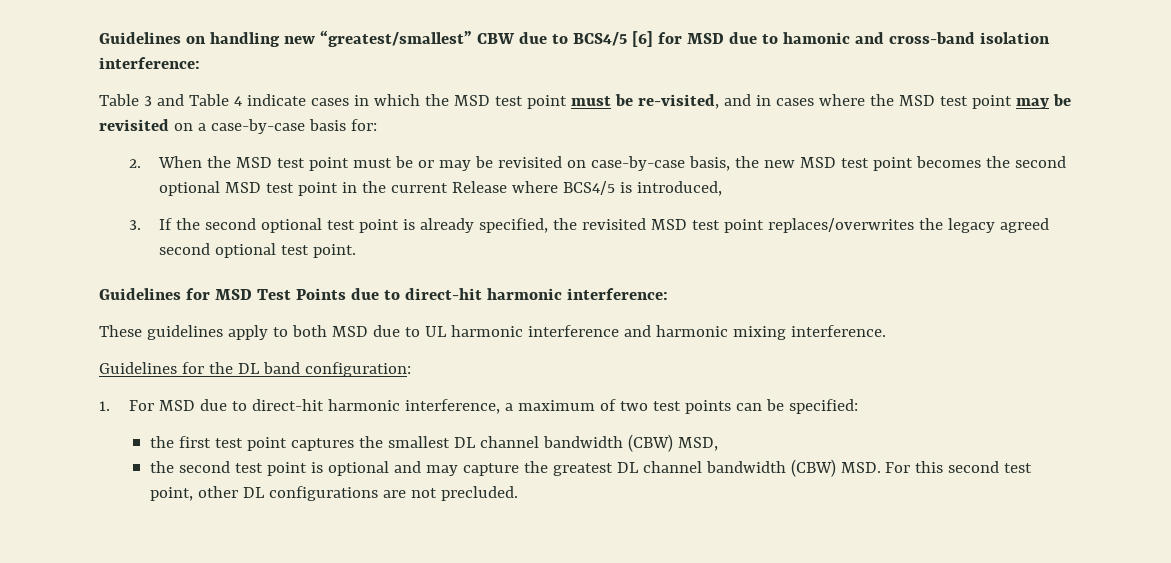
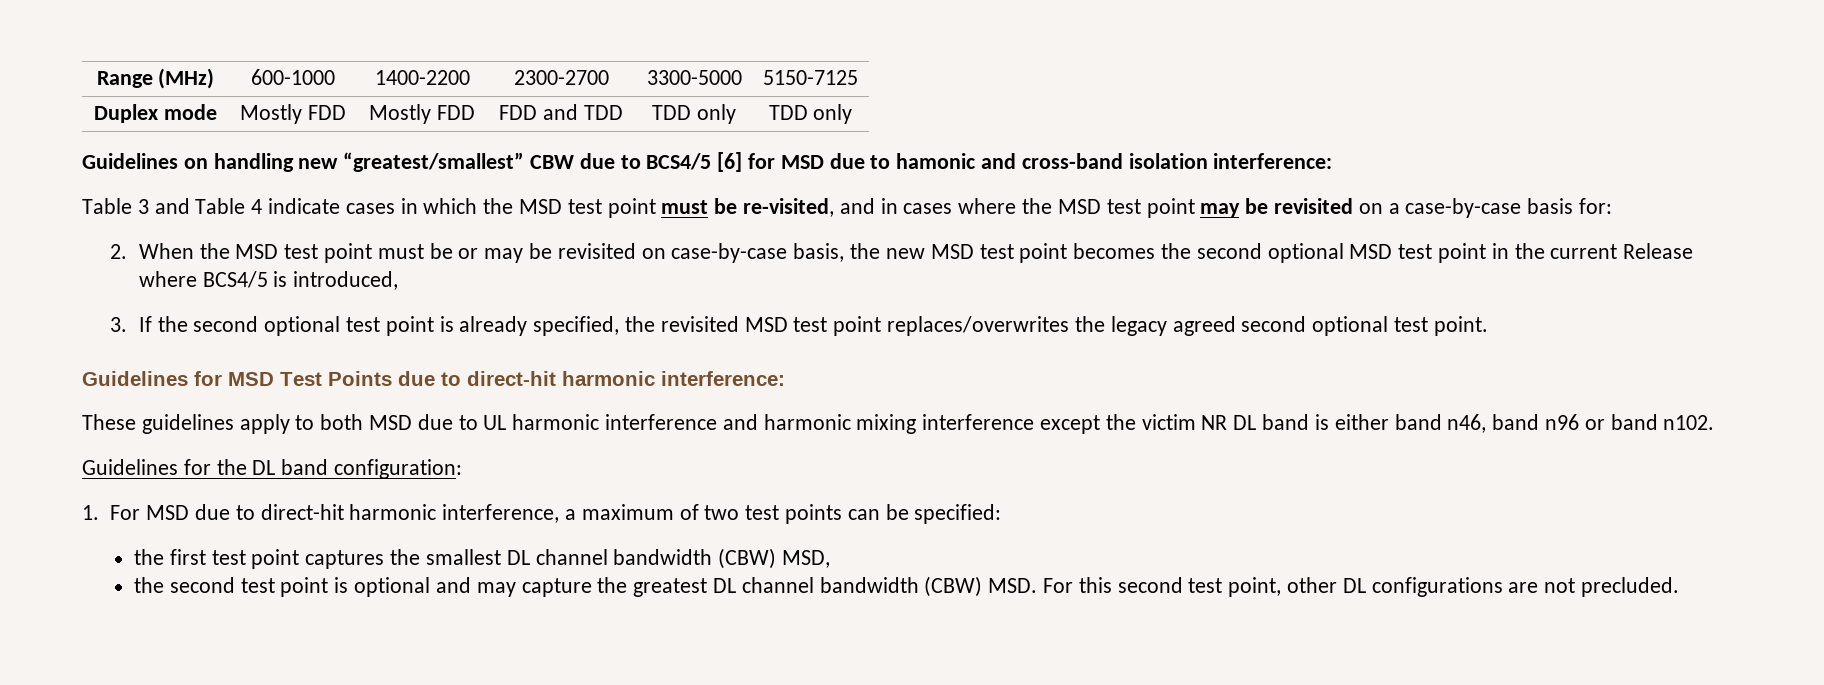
(99, 38) none -> [96,68,215,89] [251,69,335,85] [374,70,470,85] [513,70,609,85] [646,70,742,85] [763,70,858,85] [94,104,217,123] [240,104,346,124] [369,104,475,124] [499,104,623,120] [652,104,736,124] [768,104,853,124] Range (MHz) | 600-1000 | 1400-2200 | 2300-2700 | 3300-5000 | 5150-7125 // Duplex mode | Mostly FDD | Mostly FDD | FDD and TDD | TDD only | TDD only //
[790,325,886,337] interference. -> [922,414,1715,434] interference except the victim NR DL band is either band n46, band n96 or band n102.

